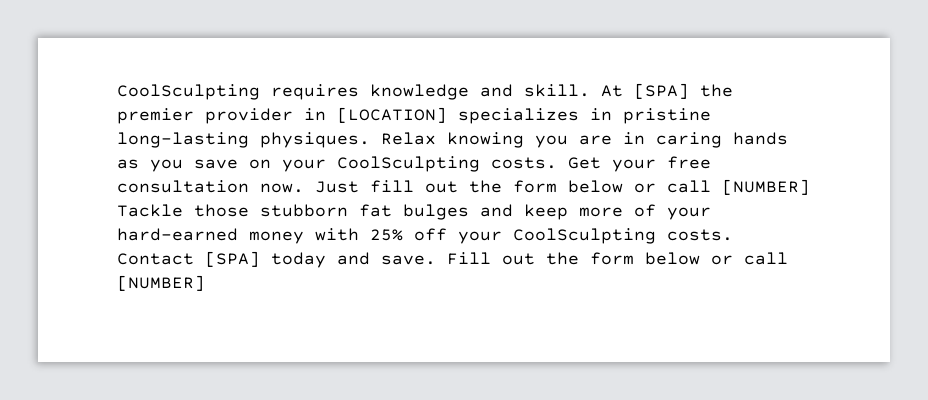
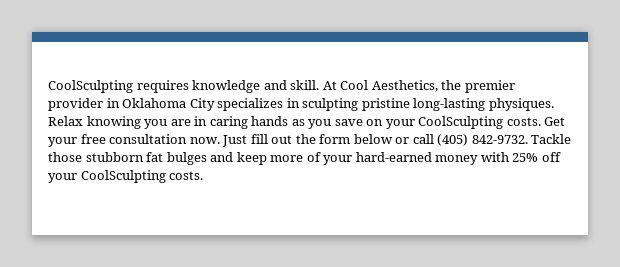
[634,83,689,99] [SPA] -> [340,80,438,92] Cool Aesthetics,
[337,107,447,123] [LOCATION] -> [122,98,215,111] Oklahoma City
(612, 114) none -> [302,98,359,111] sculpting
[722,179,810,195] [NUMBER] -> [437,134,528,146] (405) 842-9732.
[117,251,788,268] [117,275,205,291] Contact [SPA] today and save. Fill out the form below or call [NUMBER] -> (204, 175) none

